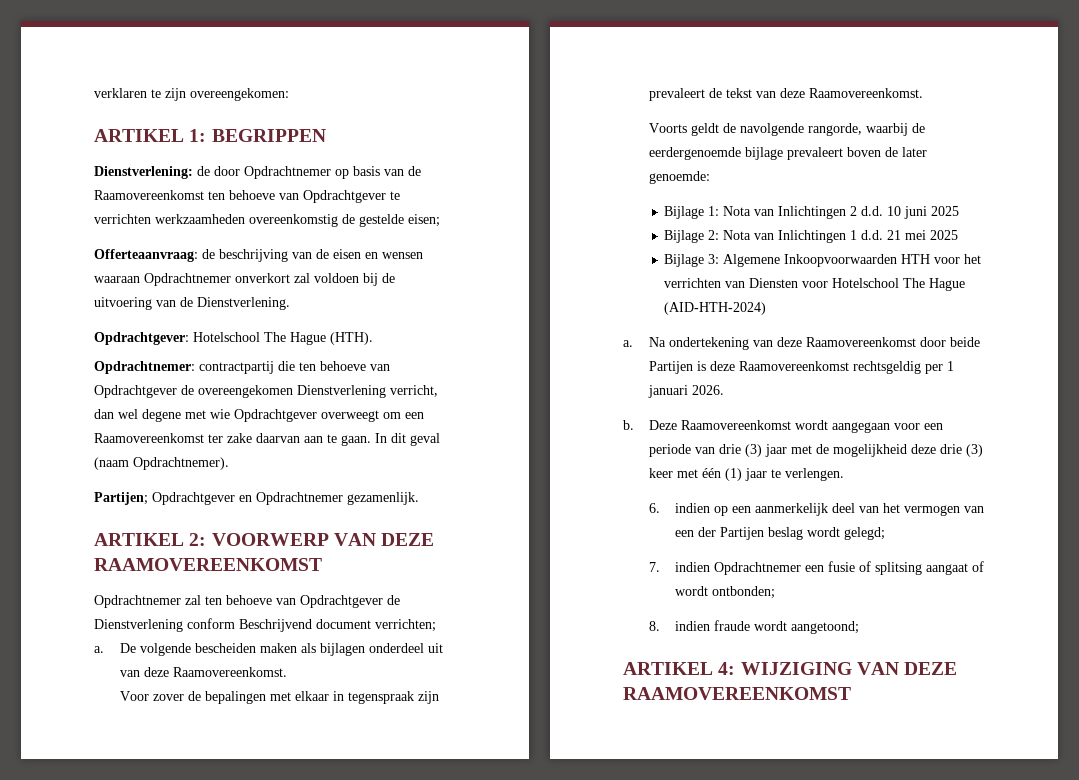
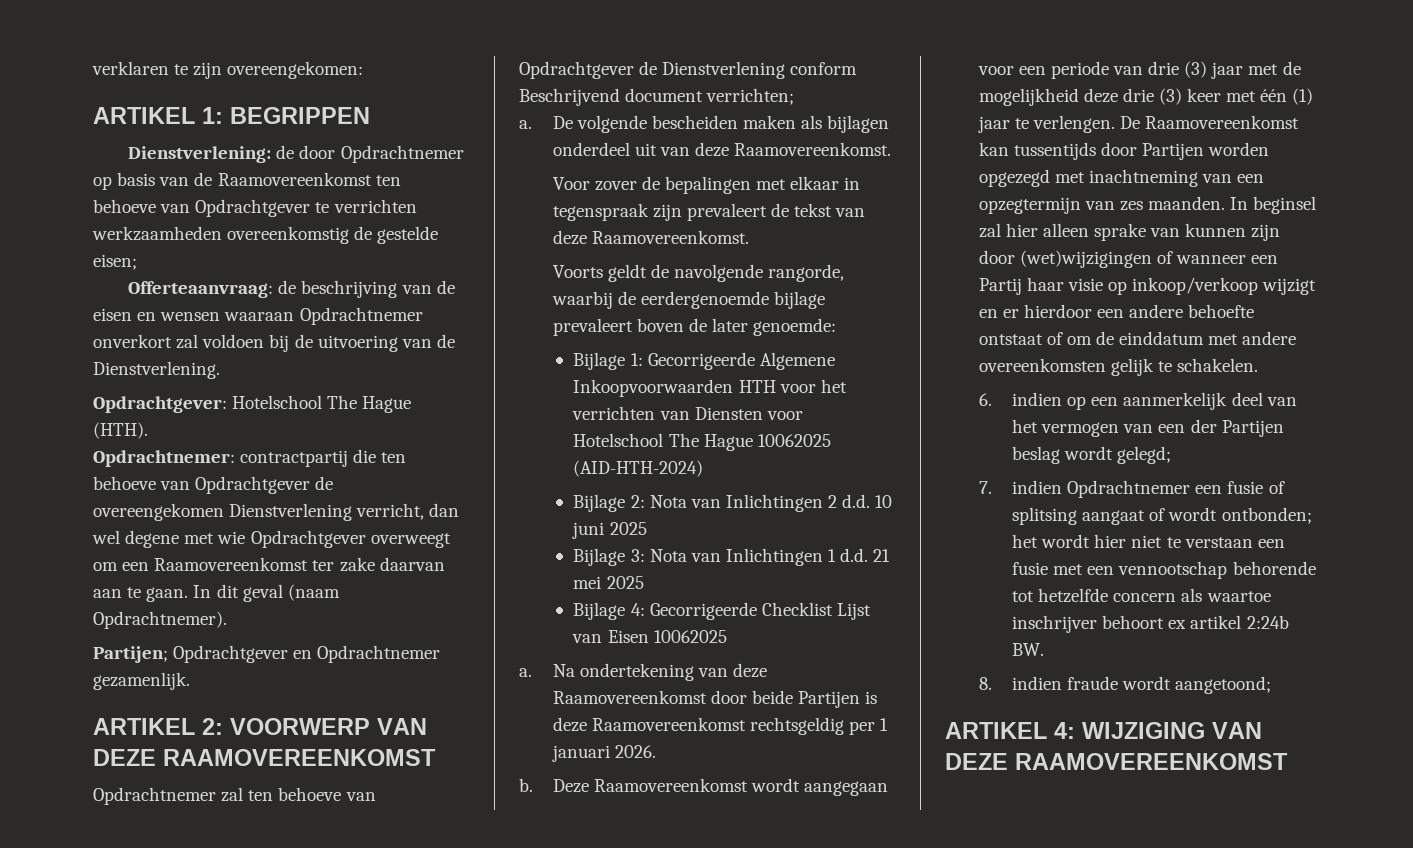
[723,206,960,219] [664,230,959,243] [664,254,720,267] Nota van Inlichtingen 2 d.d. 10 juni 2025 // Bijlage 2: Nota van Inlichtingen 1 d.d. 21 mei 2025 // Bijlage 3: -> [647,352,755,370] Gecorrigeerde
(966, 284) none -> [757,434,831,447] 10062025
(767, 308) none -> [573,494,893,512] [572,522,647,539] [573,548,891,566] [573,576,644,589] [573,602,871,620] [572,630,727,643] // Bijlage 2: Nota van Inlichtingen 2 d.d. 10 juni 2025 // Bijlage 3: Nota van Inlichtingen 1 d.d. 21 mei 2025 // Bijlage 4: Gecorrigeerde Checklist Lijst van Eisen 10062025
(845, 474) none -> [1119,115,1300,129] [978,142,1270,160] [978,169,1265,187] [978,196,1317,214] [978,223,1281,241] [978,250,1279,268] [978,277,1317,295] [978,304,1255,318] [978,331,1297,345] [978,358,1258,376] De Raamovereenkomst kan tussentijds door Partijen worden opgezegd met inachtneming van een opzegtermijn van zes maanden. In beginsel zal hier alleen sprake van kunnen zijn door (wet)wijzigingen of wanneer een Partij haar visie op inkoop/verkoop wijzigt en er hierdoor een andere behoefte ontstaat of om de einddatum met andere overeenkomsten gelijk te schakelen.
(776, 592) none -> [1012,534,1285,548] [1012,561,1316,579] [1012,588,1271,603] [1012,615,1289,633] [1012,643,1045,656] het wordt hier niet te verstaan een fusie met een vennootschap behorende tot hetzelfde concern als waartoe inschrijver behoort ex artikel 2:24b BW.

